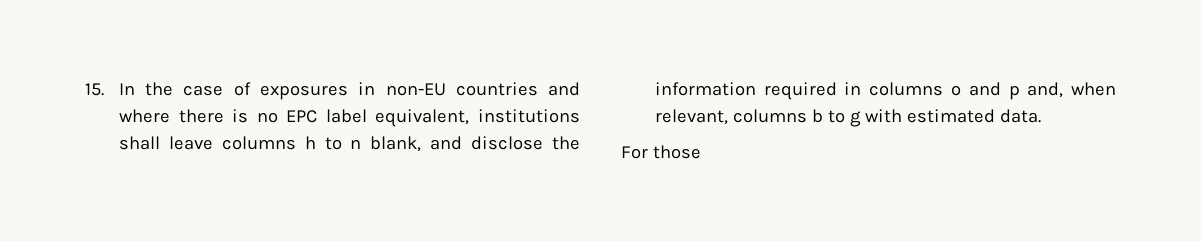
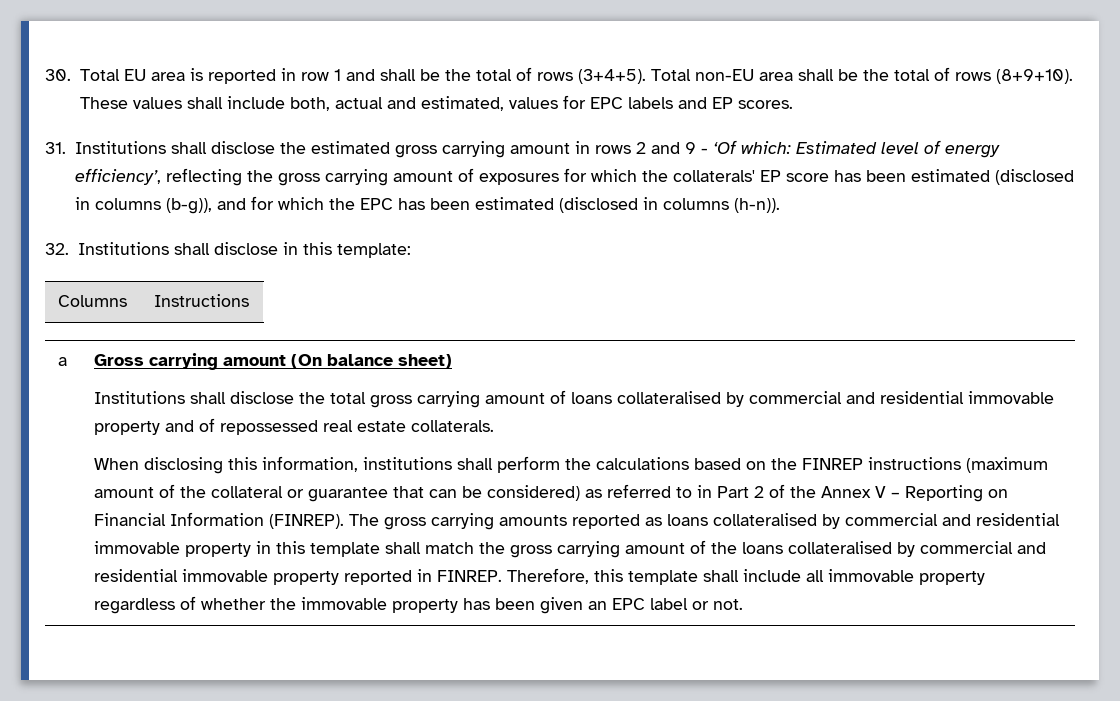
[85,82,580,100] [118,109,580,127] [118,136,580,152] [654,82,1116,100] [654,109,1041,127] [621,145,701,159] 15. In the case of exposures in non-EU countries and where there is no EPC label equivalent, institutions shall leave columns h to n blank, and disclose the information required in columns o and p and, when relevant, columns b to g with estimated data. // For those -> [45,67,1073,84] [79,95,793,111] [45,140,1000,158] [74,168,1074,186] [74,196,780,214] [45,242,411,258] [58,295,128,307] [154,294,250,307] [58,357,68,366] [94,353,453,370] [94,390,1055,408] [94,418,495,435] [94,456,1049,474] [94,484,1009,502] [94,512,1061,530] [94,540,1047,558] [94,568,986,585] [94,596,744,614] 30. Total EU area is reported in row 1 and shall be the total of rows (3+4+5). Total non-EU area shall be the total of rows (8+9+10). These values shall include both, actual and estimated, values for EPC labels and EP scores. // 31. Institutions shall disclose the estimated gross carrying amount in rows 2 and 9 - ‘Of which: Estimated level of energy efficiency’, reflecting the gross carrying amount of exposures for which the collaterals' EP score has been estimated (disclosed in columns (b-g)), and for which the EPC has been estimated (disclosed in columns (h-n)). // 32. Institutions shall disclose in this template: // Columns | Instructions // a | Gross carrying amount (On balance sheet) // Institutions shall disclose the total gross carrying amount of loans collateralised by commercial and residential immovable property and of repossessed real estate collaterals. // When disclosing this information, institutions shall perform the calculations based on the FINREP instructions (maximum amount of the collateral or guarantee that can be considered) as referred to in Part 2 of the Annex V – Reporting on Financial Information (FINREP). The gross carrying amounts reported as loans collateralised by commercial and residential immovable property in this template shall match the gross carrying amount of the loans collateralised by commercial and residential immovable property reported in FINREP. Therefore, this template shall include all immovable property regardless of whether the immovable property has been given an EPC label or not.

